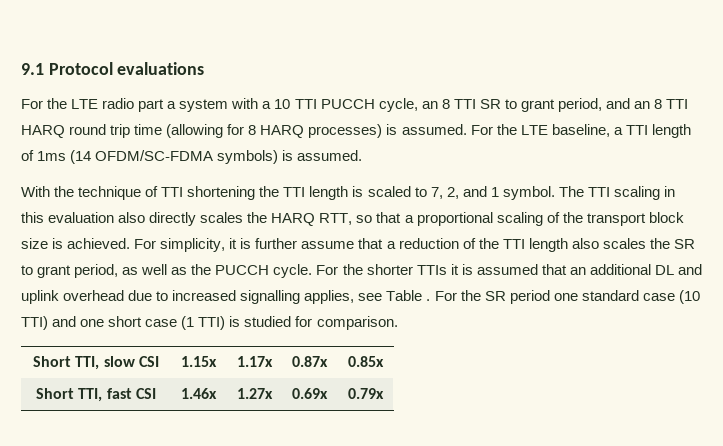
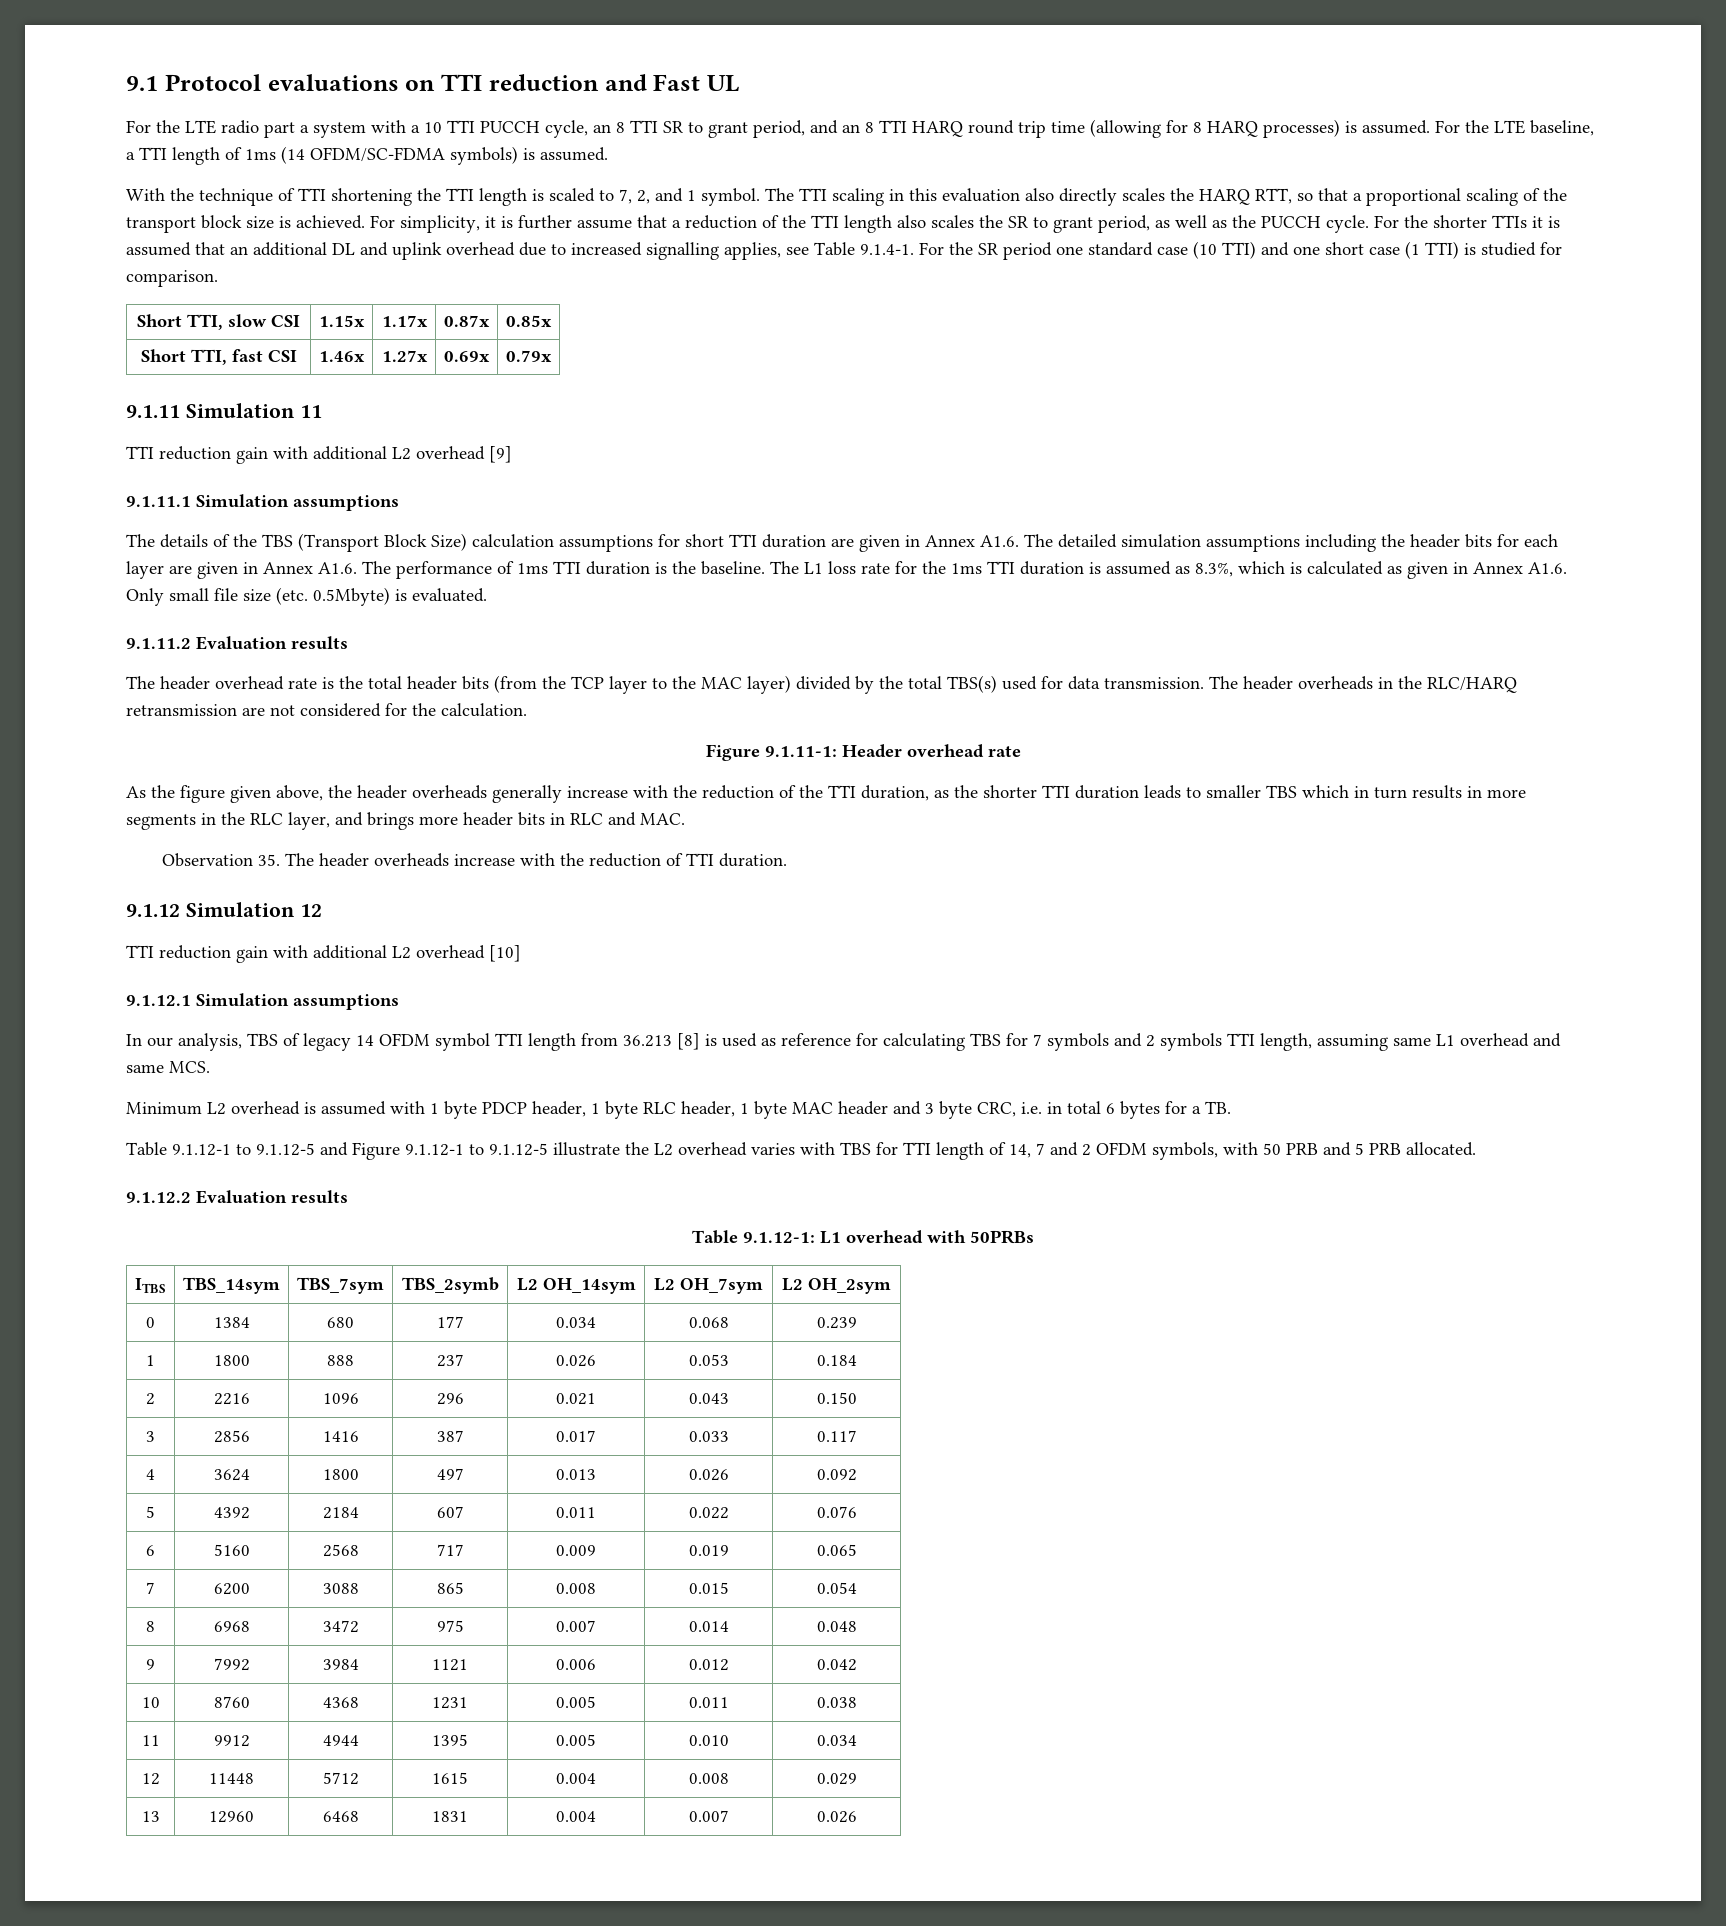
(205, 68) none -> [405,74,739,92] on TTI reduction and Fast UL
[426,299,431,301] . -> [860,244,914,255] 9.1.4-1.
(384, 393) none -> [126,403,322,418] [126,446,512,464] [126,494,399,511] [126,533,1558,552] [126,561,1567,579] [126,587,487,606] [126,636,348,650] [126,675,1517,694] [126,703,527,717] [705,744,1021,761] [126,785,1526,803] [126,812,685,830] [162,853,788,867] [126,902,322,917] [126,945,521,963] [126,993,399,1010] [126,1033,1561,1051] [126,1061,210,1073] [126,1101,1231,1119] [126,1142,1476,1160] [126,1190,348,1204] [692,1230,1034,1244] [135,1278,166,1293] [183,1277,280,1294] [297,1277,384,1294] [401,1277,499,1294] [516,1278,636,1294] [654,1278,763,1294] [782,1278,891,1294] [146,1317,155,1328] [213,1317,250,1328] [327,1317,354,1328] [436,1316,464,1328] [556,1317,596,1328] [688,1317,729,1328] [816,1317,857,1329] [146,1355,155,1366] [213,1355,250,1366] [327,1355,354,1366] [436,1354,464,1367] [556,1355,596,1367] [688,1354,729,1366] [816,1355,857,1366] [146,1393,155,1405] [213,1393,250,1405] [322,1393,359,1404] [436,1393,464,1405] [556,1393,596,1405] [688,1393,729,1404] [816,1392,857,1404] [146,1431,155,1442] [213,1430,250,1443] [322,1431,359,1442] [436,1430,464,1442] [556,1430,596,1442] [688,1431,729,1442] [816,1430,857,1442] [146,1469,155,1480] [213,1469,250,1481] [322,1469,359,1480] [436,1468,464,1480] [556,1469,596,1480] [688,1469,729,1481] [816,1469,857,1481] [146,1506,155,1518] [213,1507,250,1519] [322,1507,359,1519] [436,1506,464,1518] [556,1507,596,1518] [688,1507,729,1519] [816,1506,857,1518] [146,1545,155,1556] [213,1544,250,1556] [322,1544,359,1557] [436,1544,464,1556] [556,1545,596,1556] [688,1545,729,1556] [816,1544,857,1556] [146,1582,155,1594] [213,1583,250,1595] [322,1583,359,1594] [436,1582,464,1594] [556,1583,596,1594] [688,1582,729,1594] [816,1582,857,1594] [146,1621,155,1632] [213,1621,250,1632] [322,1620,359,1633] [436,1620,464,1632] [556,1620,596,1632] [688,1621,729,1632] [816,1621,857,1632] [146,1659,155,1670] [213,1658,250,1671] [322,1659,359,1670] [432,1659,468,1671] [556,1659,596,1670] [688,1659,729,1671] [816,1659,857,1671] [141,1697,160,1708] [213,1696,250,1708] [322,1697,359,1708] [432,1697,468,1709] [556,1696,596,1708] [688,1697,729,1708] [816,1697,857,1708] [141,1735,160,1746] [213,1735,250,1747] [322,1735,359,1746] [432,1734,468,1746] [556,1734,596,1746] [688,1735,729,1746] [816,1735,857,1746] [141,1773,160,1785] [209,1773,254,1784] [322,1772,359,1785] [432,1772,468,1784] [556,1773,596,1784] [688,1773,729,1784] [816,1773,857,1785] [141,1811,160,1822] [209,1811,254,1823] [322,1811,359,1822] [432,1811,468,1822] [556,1811,596,1822] [688,1810,729,1822] [816,1811,857,1823] // 9.1.11 Simulation 11 // TTI reduction gain with additional L2 overhead [9] // 9.1.11.1 Simulation assumptions // The details of the TBS (Transport Block Size) calculation assumptions for short TTI duration are given in Annex A1.6. The detailed simulation assumptions including the header bits for each layer are given in Annex A1.6. The performance of 1ms TTI duration is the baseline. The L1 loss rate for the 1ms TTI duration is assumed as 8.3%, which is calculated as given in Annex A1.6. Only small file size (etc. 0.5Mbyte) is evaluated. // 9.1.11.2 Evaluation results // The header overhead rate is the total header bits (from the TCP layer to the MAC layer) divided by the total TBS(s) used for data transmission. The header overheads in the RLC/HARQ retransmission are not considered for the calculation. // Figure 9.1.11-1: Header overhead rate // As the figure given above, the header overheads generally increase with the reduction of the TTI duration, as the shorter TTI duration leads to smaller TBS which in turn results in more segments in the RLC layer, and brings more header bits in RLC and MAC. // Observation 35. The header overheads increase with the reduction of TTI duration. // 9.1.12 Simulation 12 // TTI reduction gain with additional L2 overhead [10] // 9.1.12.1 Simulation assumptions // In our analysis, TBS of legacy 14 OFDM symbol TTI length from 36.213 [8] is used as reference for calculating TBS for 7 symbols and 2 symbols TTI length, assuming same L1 overhead and same MCS. // Minimum L2 overhead is assumed with 1 byte PDCP header, 1 byte RLC header, 1 byte MAC header and 3 byte CRC, i.e. in total 6 bytes for a TB. // Table 9.1.12-1 to 9.1.12-5 and Figure 9.1.12-1 to 9.1.12-5 illustrate the L2 overhead varies with TBS for TTI length of 14, 7 and 2 OFDM symbols, with 50 PRB and 5 PRB allocated. // 9.1.12.2 Evaluation results // Table 9.1.12-1: L1 overhead with 50PRBs // ITBS | TBS_14sym | TBS_7sym | TBS_2symb | L2 OH_14sym | L2 OH_7sym | L2 OH_2sym // 0 | 1384 | 680 | 177 | 0.034 | 0.068 | 0.239 // 1 | 1800 | 888 | 237 | 0.026 | 0.053 | 0.184 // 2 | 2216 | 1096 | 296 | 0.021 | 0.043 | 0.150 // 3 | 2856 | 1416 | 387 | 0.017 | 0.033 | 0.117 // 4 | 3624 | 1800 | 497 | 0.013 | 0.026 | 0.092 // 5 | 4392 | 2184 | 607 | 0.011 | 0.022 | 0.076 // 6 | 5160 | 2568 | 717 | 0.009 | 0.019 | 0.065 // 7 | 6200 | 3088 | 865 | 0.008 | 0.015 | 0.054 // 8 | 6968 | 3472 | 975 | 0.007 | 0.014 | 0.048 // 9 | 7992 | 3984 | 1121 | 0.006 | 0.012 | 0.042 // 10 | 8760 | 4368 | 1231 | 0.005 | 0.011 | 0.038 // 11 | 9912 | 4944 | 1395 | 0.005 | 0.010 | 0.034 // 12 | 11448 | 5712 | 1615 | 0.004 | 0.008 | 0.029 // 13 | 12960 | 6468 | 1831 | 0.004 | 0.007 | 0.026

